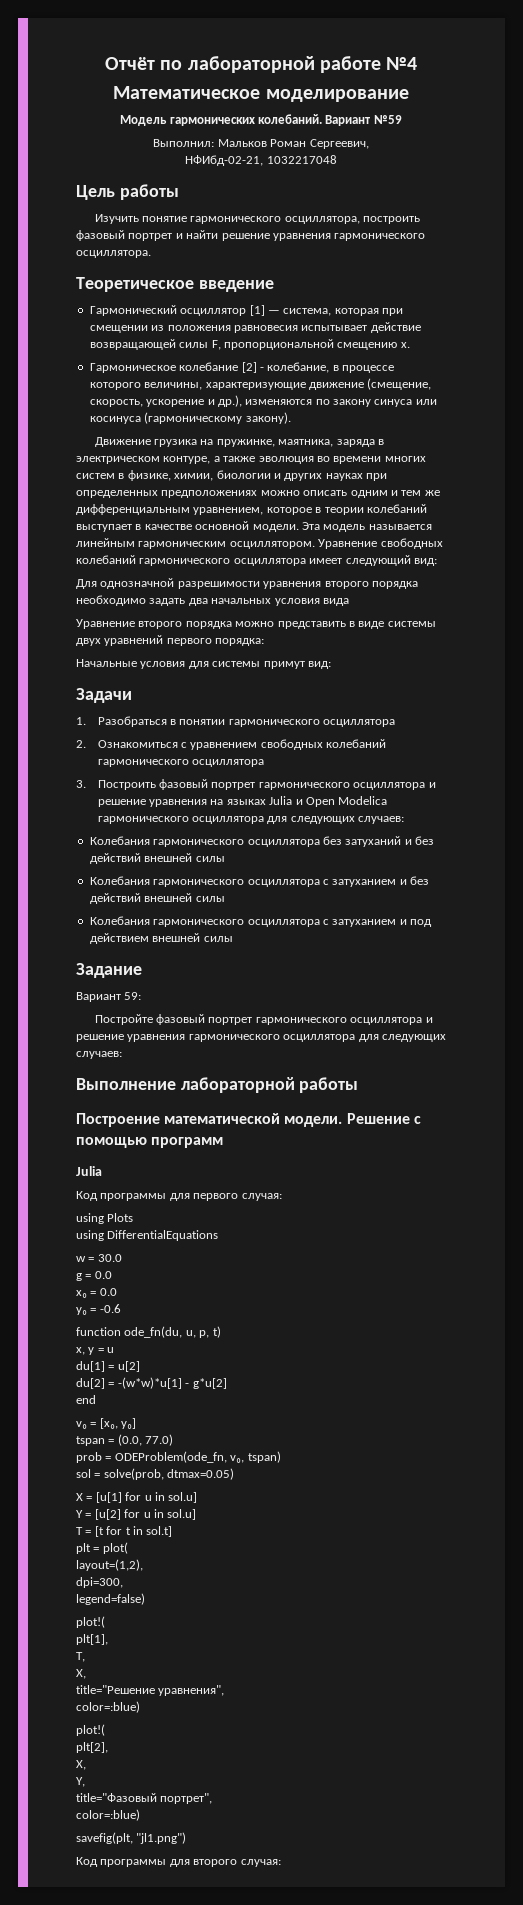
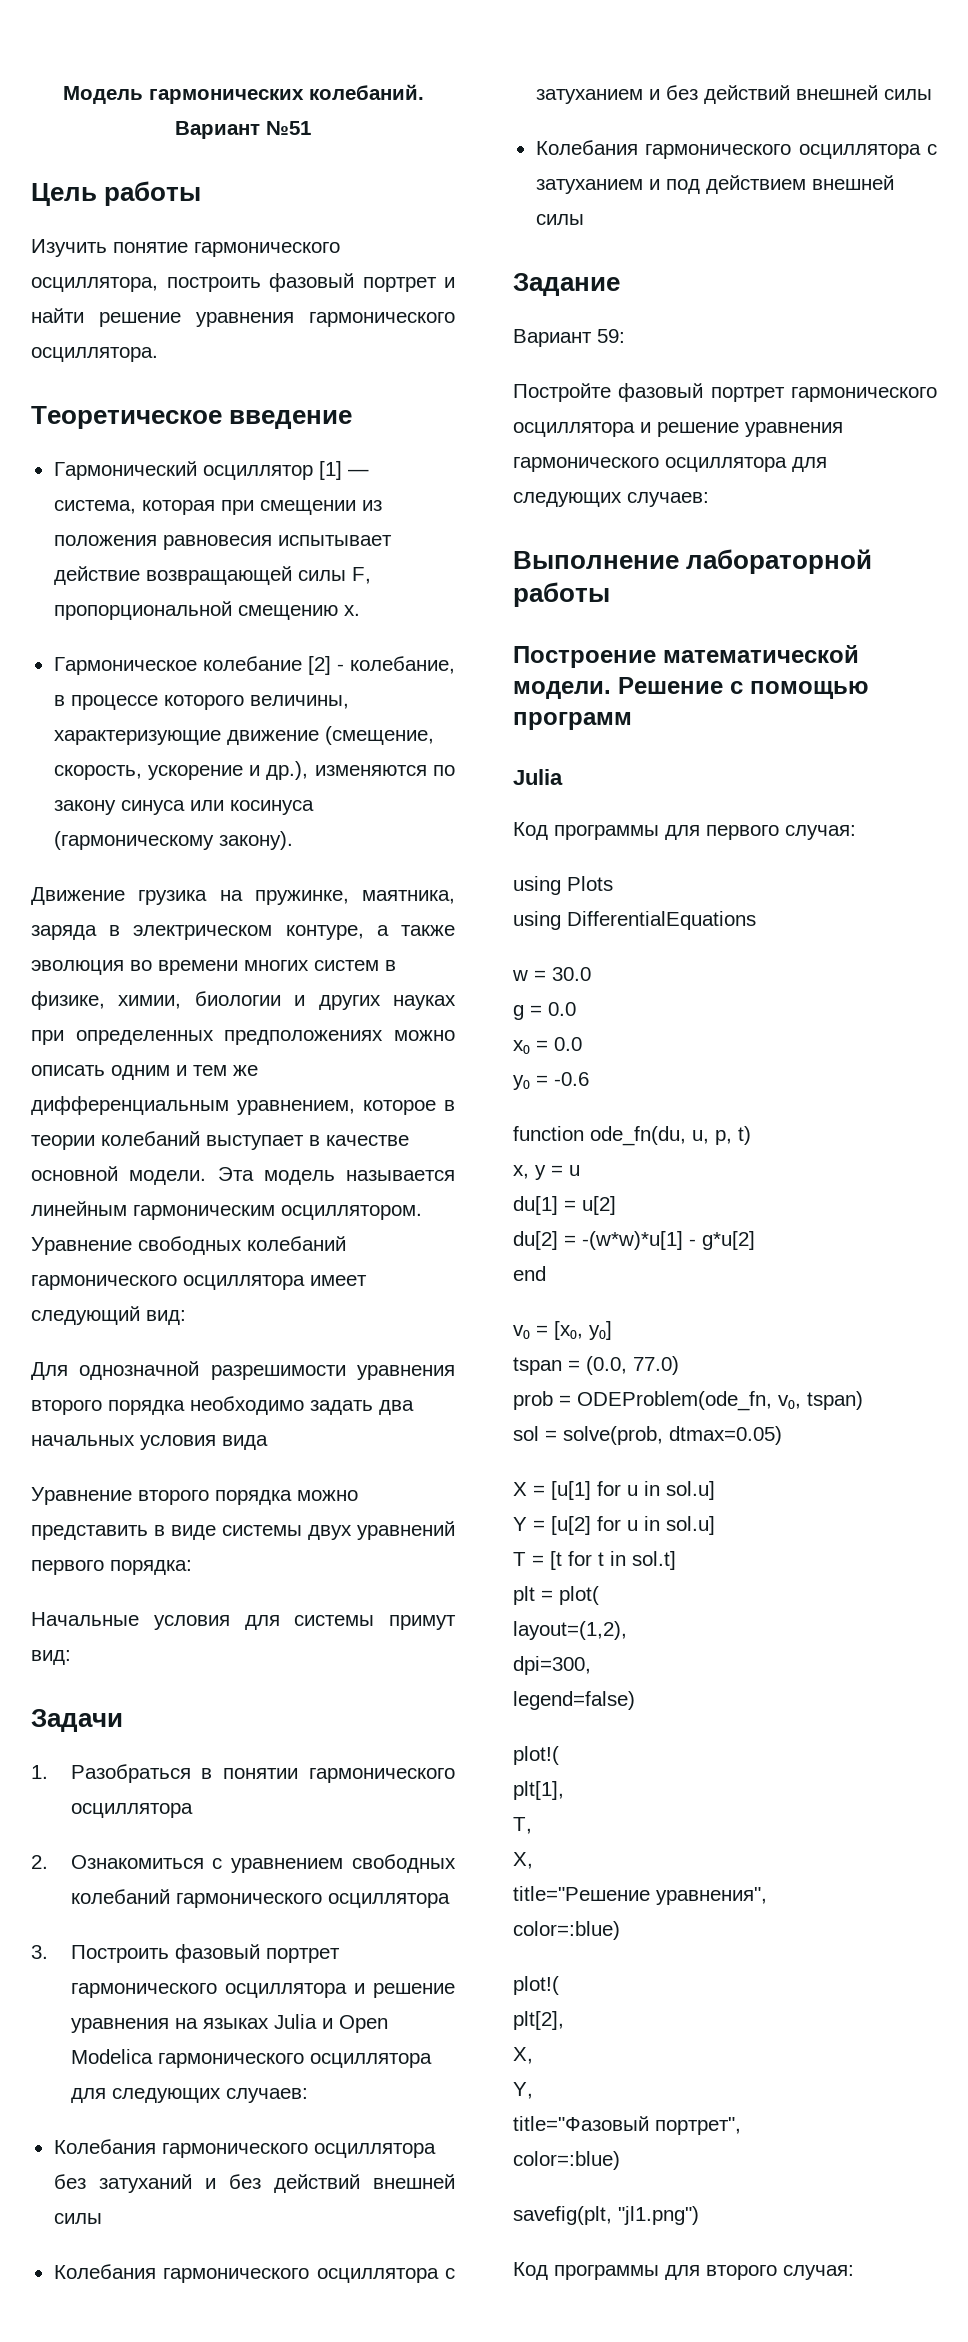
[104,56,418,73] [113,86,409,102] [120,114,402,126] [153,139,369,149] [185,155,337,166] Отчёт по лабораторной работе №4 // Математическое моделирование // Модель гармонических колебаний. Вариант №59 // Выполнил: Мальков Роман Сергеевич, // НФИбд-02-21, 1032217048 -> [62,84,424,104] [175,121,311,139] Модель гармонических колебаний. Вариант №51

